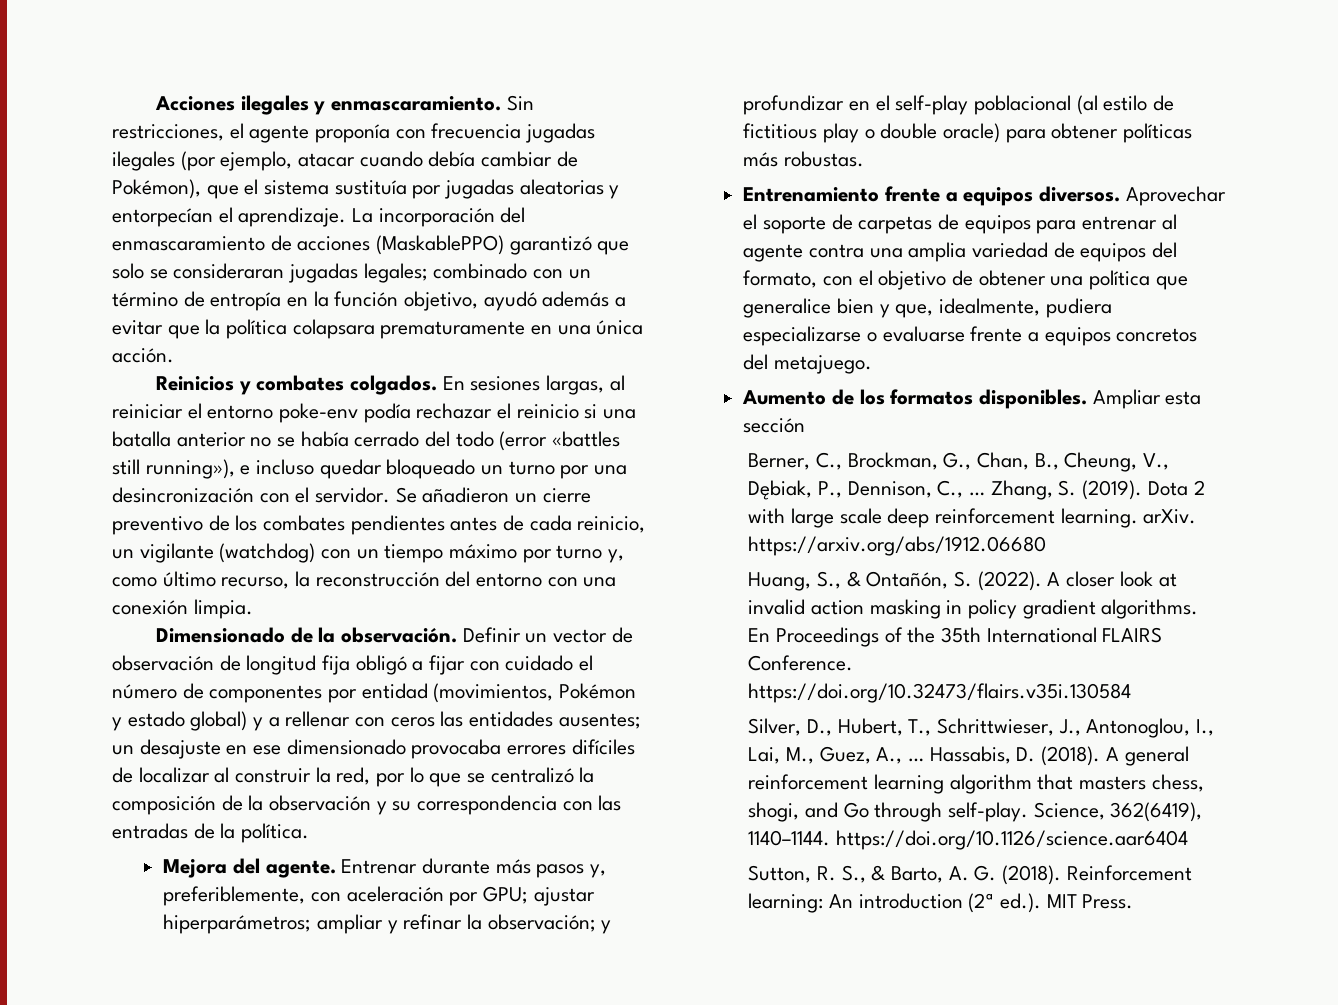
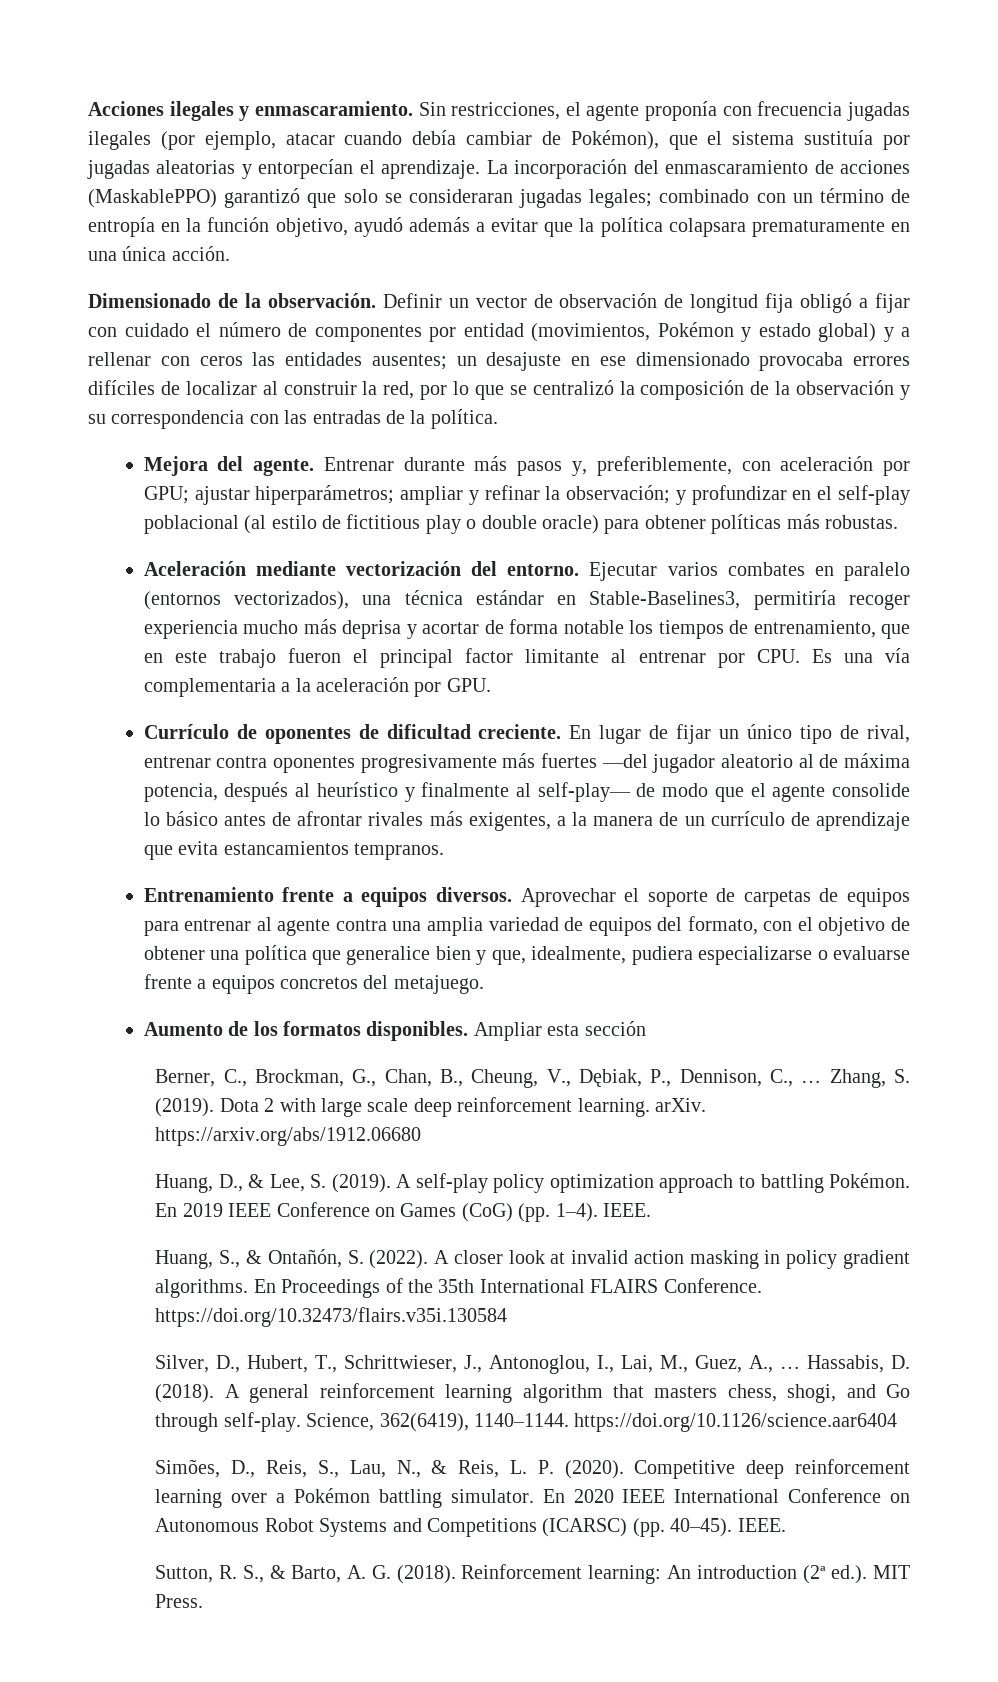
[155,375,625,395] [112,403,637,423] [112,431,621,451] [112,459,628,479] [112,487,591,503] [112,515,646,535] [112,543,625,563] [112,571,617,589] [112,599,253,619] // Reinicios y combates colgados. En sesiones largas, al reiniciar el entorno poke-env podía rechazar el reinicio si una batalla anterior no se había cerrado del todo (error «battles still running»), e incluso quedar bloqueado un turno por una desincronización con el servidor. Se añadieron un cierre preventivo de los combates pendientes antes de cada reinicio, un vigilante (watchdog) con un tiempo máximo por turno y, como último recurso, la reconstrucción del entorno con una conexión limpia. -> (230, 253) none
(865, 159) none -> [143,561,911,581] [143,590,910,610] [143,619,910,639] [143,648,910,668] [143,677,491,697] [143,724,910,744] [143,753,910,773] [143,782,910,802] [143,811,910,831] [143,841,444,860] // Aceleración mediante vectorización del entorno. Ejecutar varios combates en paralelo (entornos vectorizados), una técnica estándar en Stable-Baselines3, permitiría recoger experiencia mucho más deprisa y acortar de forma notable los tiempos de entrenamiento, que en este trabajo fueron el principal factor limitante al entrenar por CPU. Es una vía complementaria a la aceleración por GPU. // Currículo de oponentes de dificultad creciente. En lugar de fijar un único tipo de rival, entrenar contra oponentes progresivamente más fuertes —del jugador aleatorio al de máxima potencia, después al heurístico y finalmente al self-play— de modo que el agente consolide lo básico antes de afrontar rivales más exigentes, a la manera de un currículo de aprendizaje que evita estancamientos tempranos.
(1047, 546) none -> [155,1173,910,1193] [155,1202,652,1222] // Huang, D., & Lee, S. (2019). A self-play policy optimization approach to battling Pokémon. En 2019 IEEE Conference on Games (CoG) (pp. 1–4). IEEE.
(1189, 840) none -> [155,1459,910,1479] [155,1488,910,1508] [155,1518,786,1537] // Simões, D., Reis, S., Lau, N., & Reis, L. P. (2020). Competitive deep reinforcement learning over a Pokémon battling simulator. En 2020 IEEE International Conference on Autonomous Robot Systems and Competitions (ICARSC) (pp. 40–45). IEEE.

